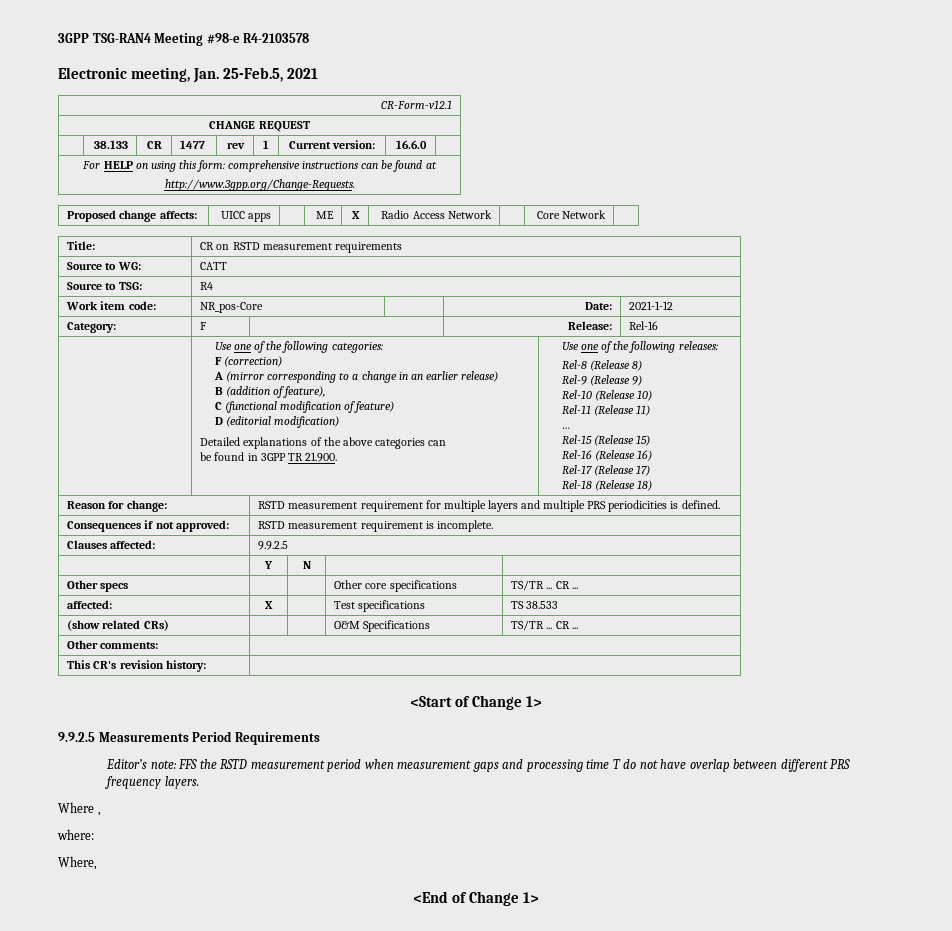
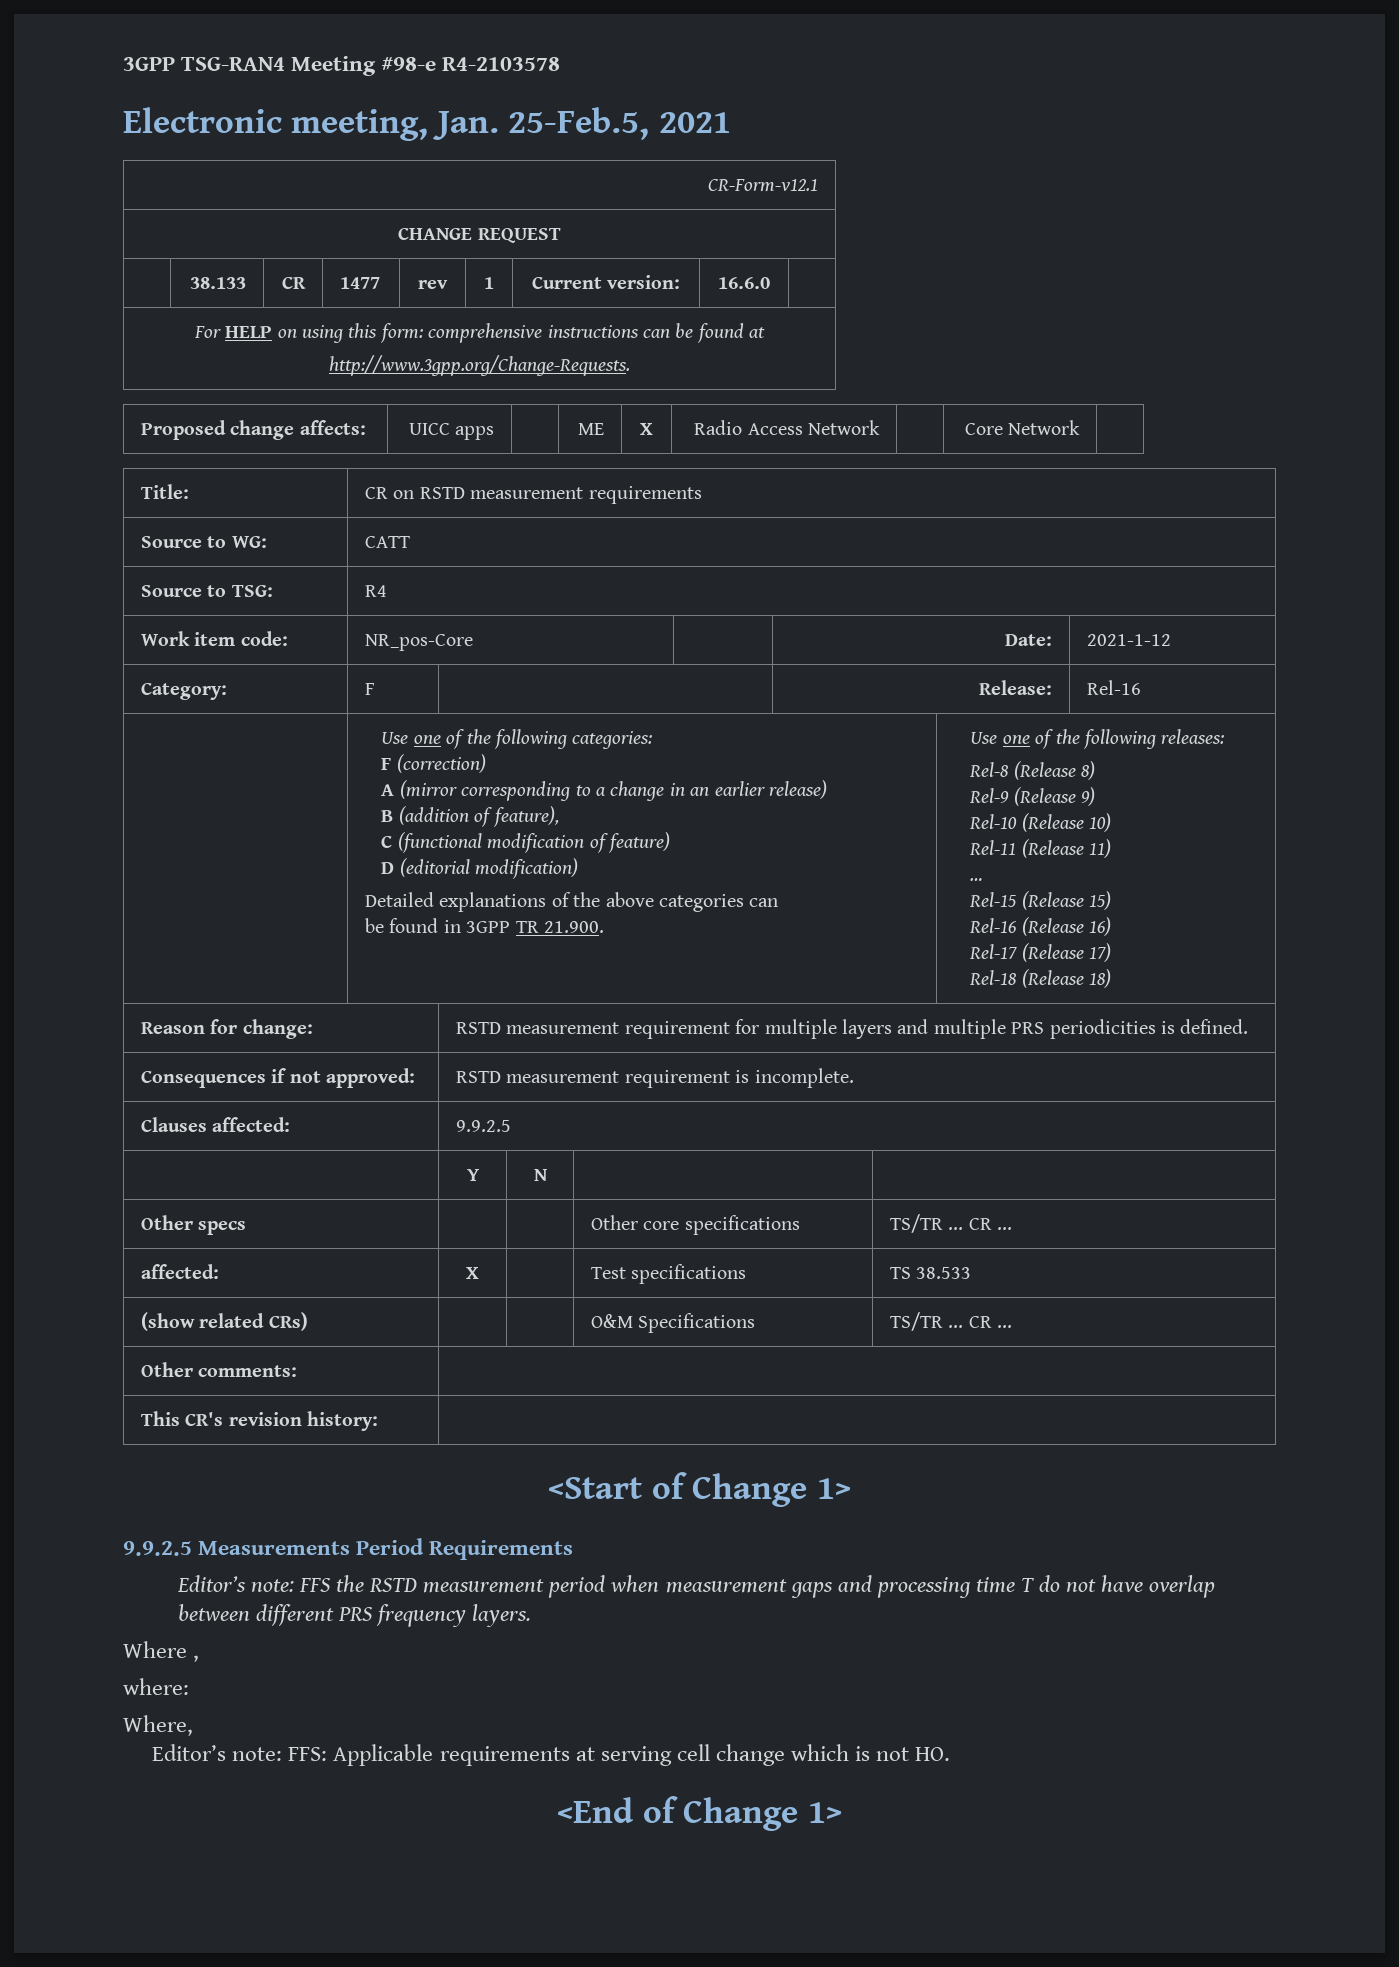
(97, 863) none -> [152,1744,951,1766] // Editor’s note: FFS: Applicable requirements at serving cell change which is not HO.

